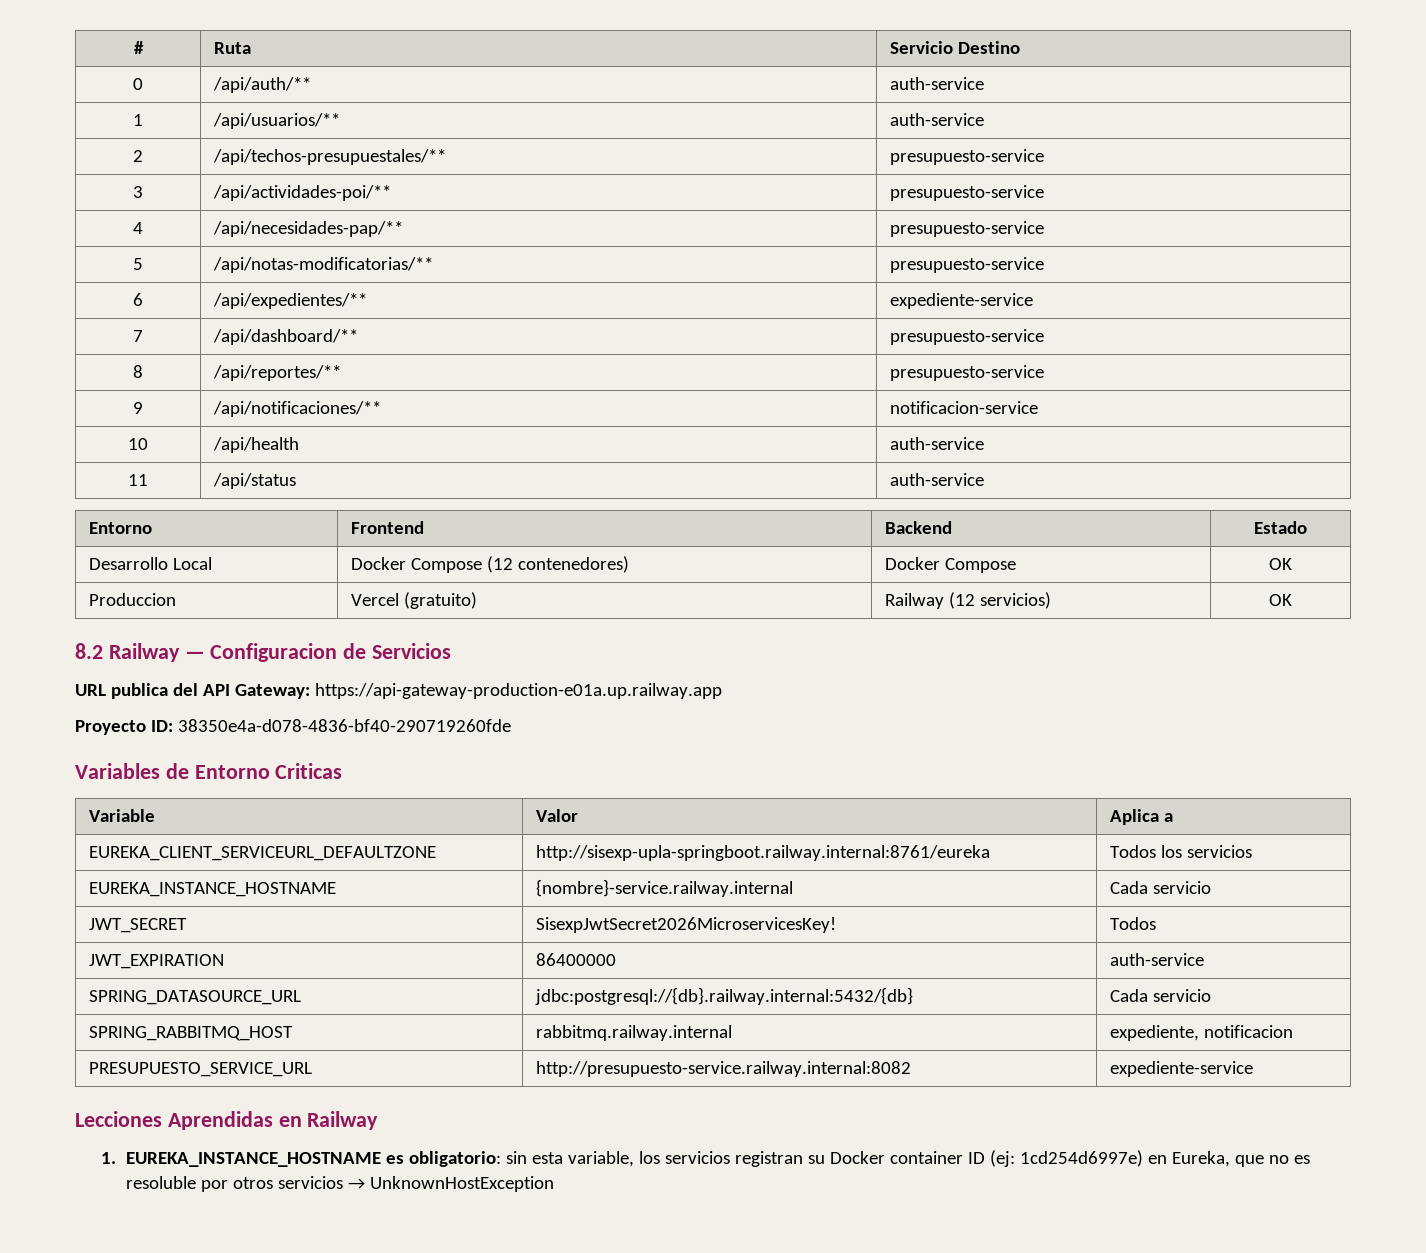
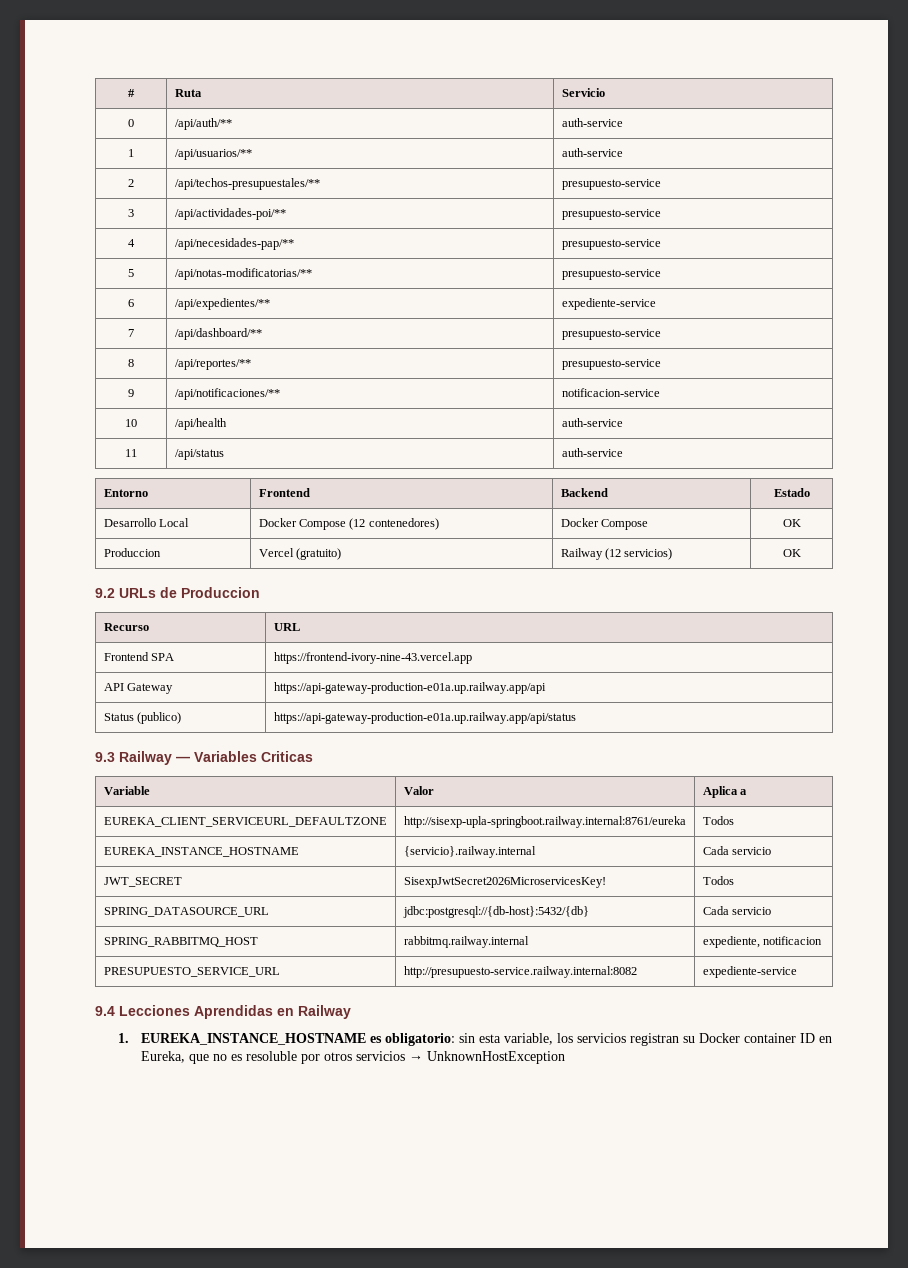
[957,41,1020,54] Destino -> (605, 92) none
[75,643,452,662] [75,683,722,699] [75,719,511,735] [75,763,270,779] 8.2 Railway — Configuracion de Servicios // URL publica del API Gateway: https://api-gateway-production-e01a.up.railway.app // Proyecto ID: 38350e4a-d078-4836-bf40-290719260fde // Variables de Entorno -> [95,587,260,598] [103,623,149,631] [273,623,300,631] [103,652,175,661] [273,652,472,664] [103,683,174,694] [273,682,546,694] [103,712,182,724] [273,712,576,724] [95,751,257,765] 9.2 URLs de Produccion // Recurso | URL // Frontend SPA | https://frontend-ivory-nine-43.vercel.app // API Gateway | https://api-gateway-production-e01a.up.railway.app/api // Status (publico) | https://api-gateway-production-e01a.up.railway.app/api/status // 9.3 Railway — Variables
[1160,845,1252,858] los servicios -> (734, 820) none
[535,879,793,897] {nombre}-service.railway.internal -> [403,846,536,858] {servicio}.railway.internal
[88,954,224,969] [535,953,616,966] [1109,953,1204,966] // JWT_EXPIRATION | 86400000 | auth-service -> (734, 880) none
[534,987,913,1005] jdbc:postgresql://{db}.railway.internal:5432/{db} -> [402,906,589,918] jdbc:postgresql://{db-host}:5432/{db}
(1253, 1069) none -> [95,1006,115,1016] 9.4
[990,1150,1144,1167] (ej: 1cd254d6997e) -> (815, 1038) none

